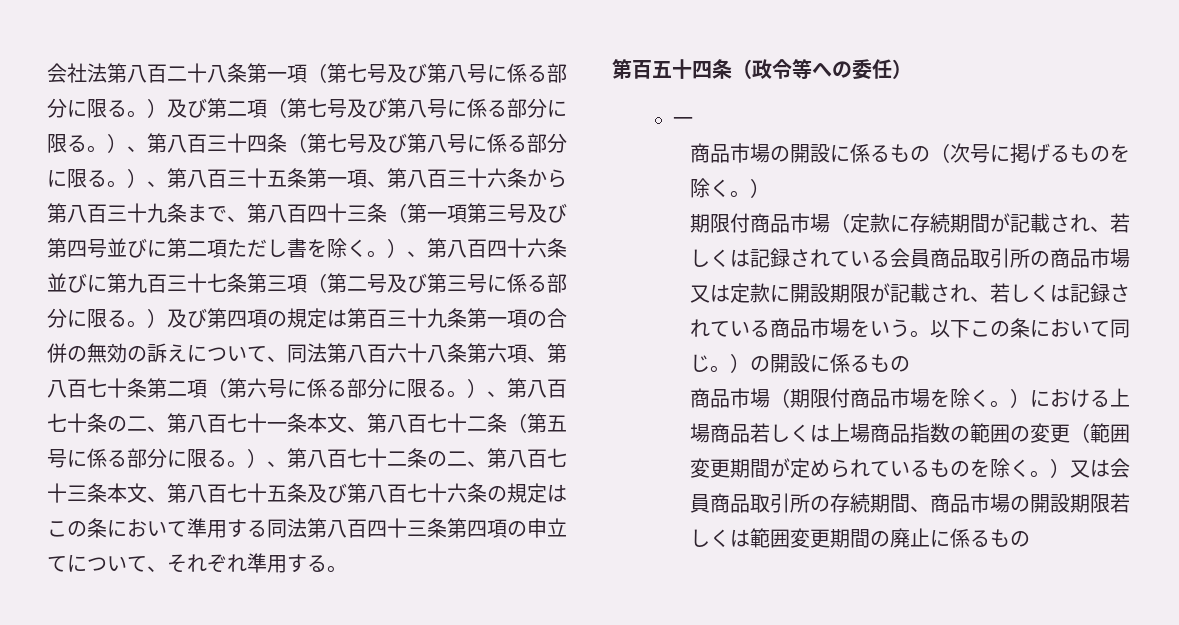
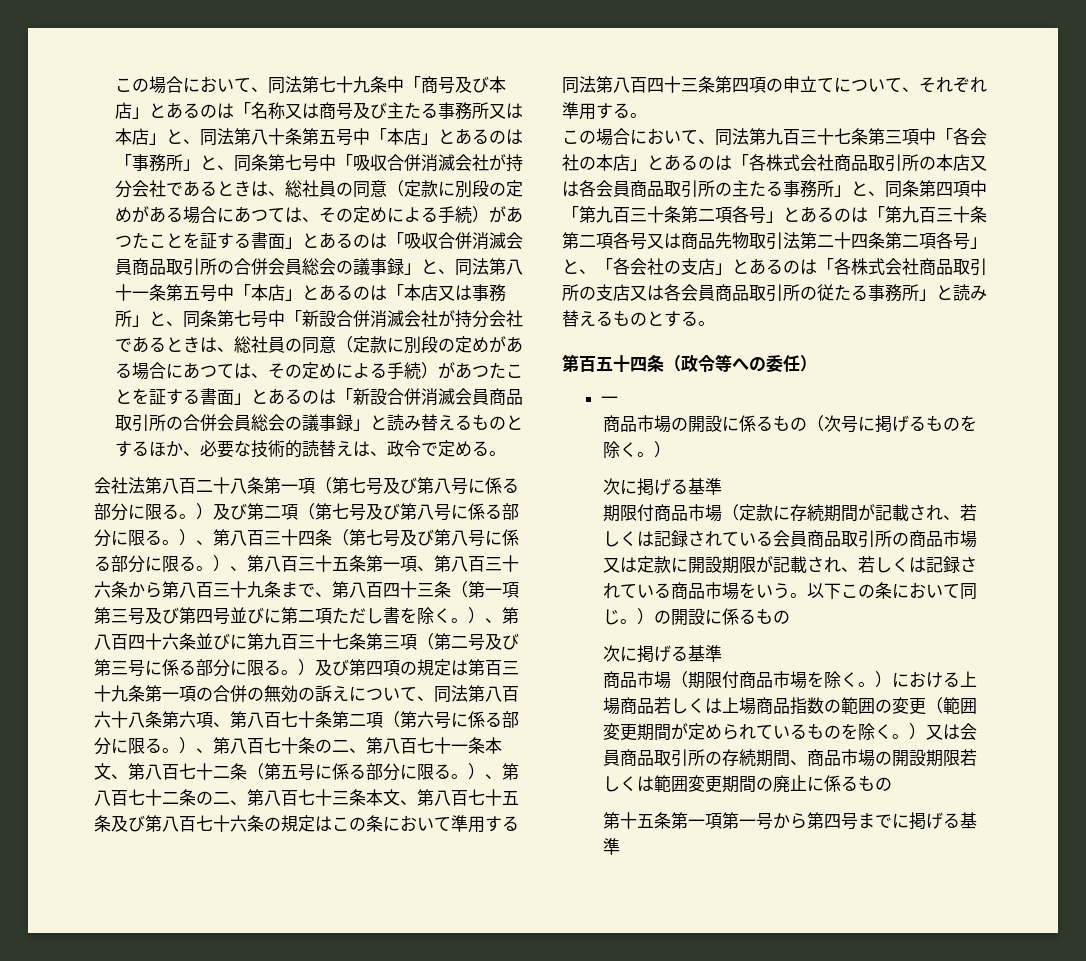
(47, 73) none -> [114,76,506,94] [114,102,523,120] [114,128,523,146] [114,154,523,172] [114,180,523,198] [114,206,523,224] [114,232,523,250] [114,258,523,276] [114,284,506,302] [114,310,523,328] [114,336,523,354] [114,362,523,380] [114,388,523,406] [114,414,523,432] [114,440,506,458] この場合において、同法第七十九条中「商号及び本店」とあるのは「名称又は商号及び主たる事務所又は本店」と、同法第八十条第五号中「本店」とあるのは「事務所」と、同条第七号中「吸収合併消滅会社が持分会社であるときは、総社員の同意（定款に別段の定めがある場合にあつては、その定めによる手続）があつたことを証する書面」とあるのは「吸収合併消滅会員商品取引所の合併会員総会の議事録」と、同法第八十一条第五号中「本店」とあるのは「本店又は事務所」と、同条第七号中「新設合併消滅会社が持分会社であるときは、総社員の同意（定款に別段の定めがある場合にあつては、その定めによる手続）があつたことを証する書面」とあるのは「新設合併消滅会員商品取引所の合併会員総会の議事録」と読み替えるものとするほか、必要な技術的読替えは、政令で定める。 //
(347, 569) none -> [562,128,987,146] [562,154,987,172] [562,180,987,198] [562,206,987,224] [562,232,987,250] [562,258,987,276] [562,284,987,302] [562,310,715,327] // この場合において、同法第九百三十七条第三項中「各会社の本店」とあるのは「各株式会社商品取引所の本店又は各会員商品取引所の主たる事務所」と、同条第四項中「第九百三十条第二項各号」とあるのは「第九百三十条第二項各号又は商品先物取引法第二十四条第二項各号」と、「各会社の支店」とあるのは「各株式会社商品取引所の支店又は各会員商品取引所の従たる事務所」と読み替えるものとする。
(771, 188) none -> [603,478,723,496] // 次に掲げる基準
(911, 364) none -> [603,645,723,663] // 次に掲げる基準
(1031, 539) none -> [603,812,978,830] [603,838,621,855] // 第十五条第一項第一号から第四号までに掲げる基準

